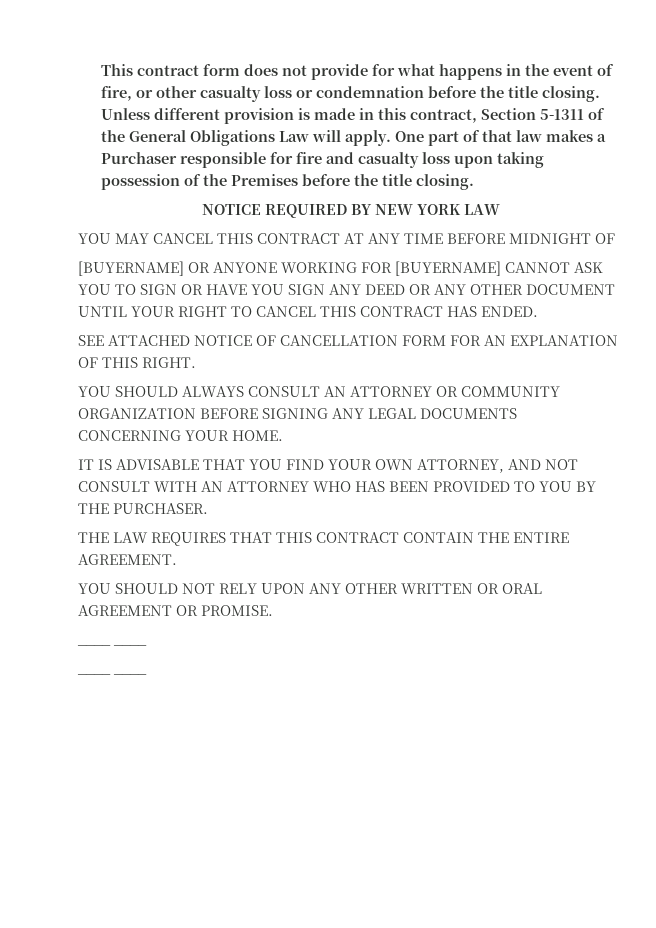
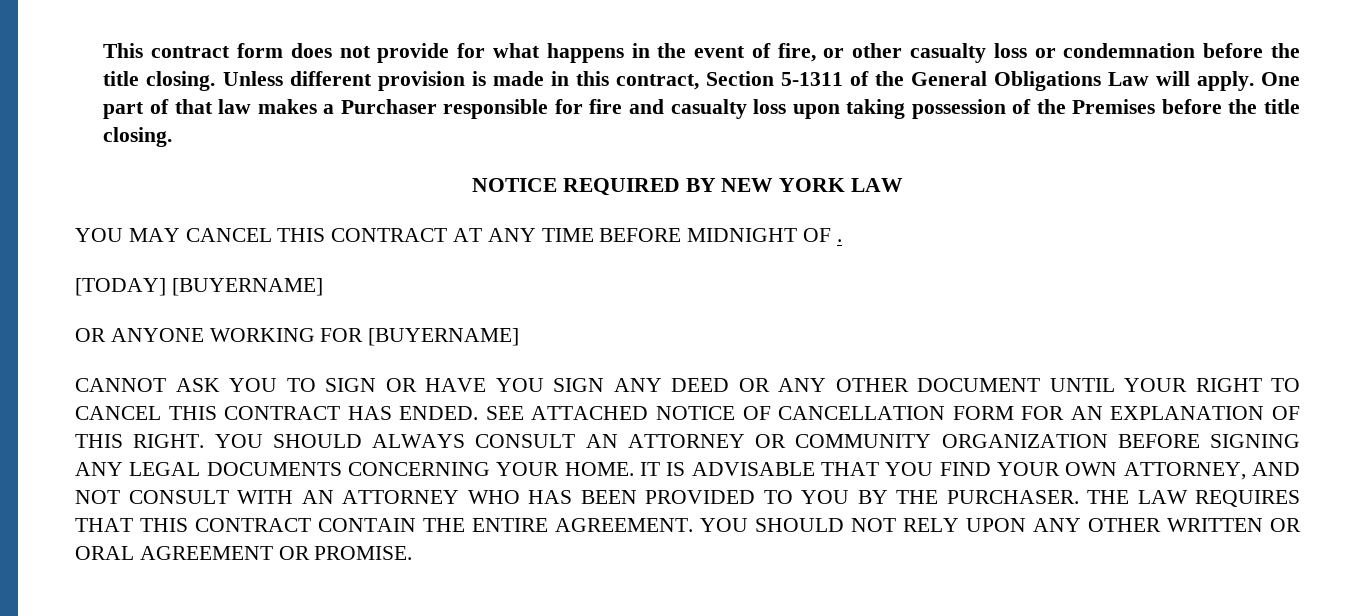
[78,261,184,276] // [BUYERNAME] -> [836,239,842,242] [75,278,323,296] . // [TODAY] [BUYERNAME] //
(501, 268) none -> (520, 337) //
(538, 311) // -> (479, 413) none
(196, 362) // -> (205, 441) none
(283, 435) // -> (634, 469) none
(208, 508) // -> (1079, 497) none
(177, 559) // -> (693, 525) none
[77,645,147,646] [77,674,147,675] // ____ ____ // ____ ____ -> (413, 553) none

